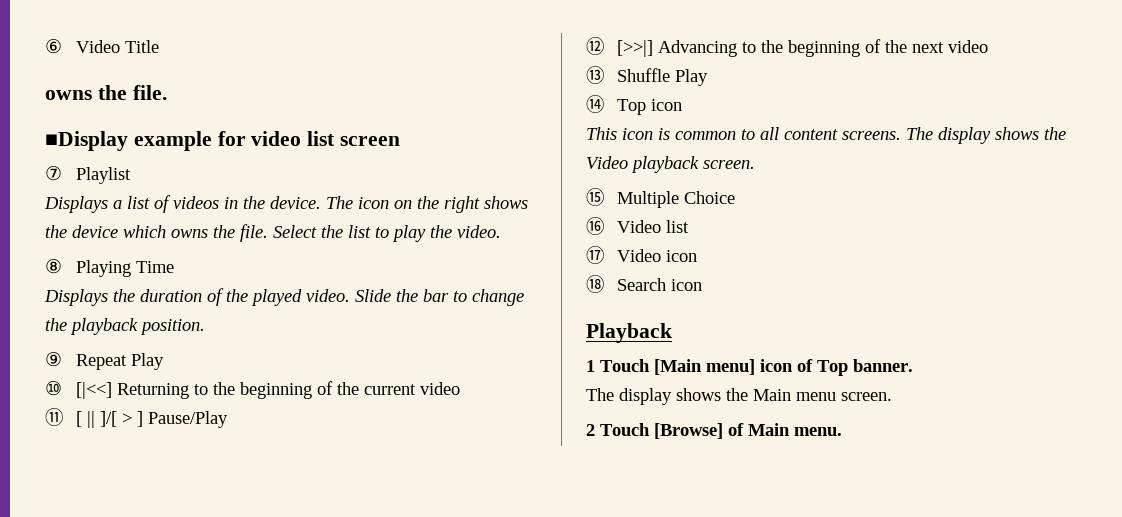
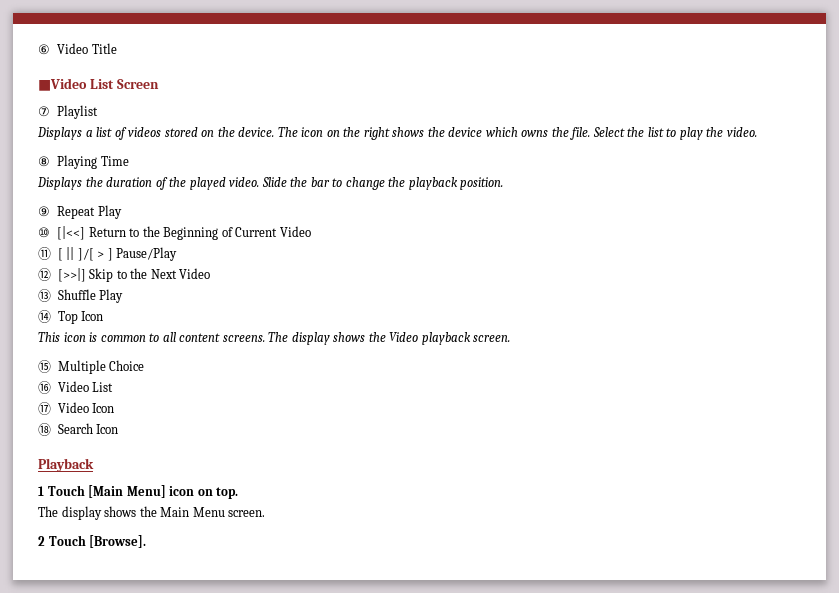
[45,85,167,100] [45,131,401,151] owns the file. // ■Display example for video list screen -> [38,78,159,91] ■Video List Screen
[224,197,238,209] in -> [164,127,215,137] stored on
[117,381,461,399] Returning to the beginning of the current video -> [88,226,311,240] Return to the Beginning of Current Video
[658,39,989,57] Advancing to the beginning of the next video -> [89,268,211,282] Skip to the Next Video
[651,99,683,111] icon -> [81,311,104,321] Icon
[666,220,690,233] list -> [92,382,114,392] List
[666,250,698,262] icon -> [92,403,115,413] Icon
[671,279,703,291] icon -> [96,424,119,434] Icon
[706,359,913,376] menu] icon of Top banner. -> [126,485,239,499] Menu] icon on top.
[796,392,836,401] menu -> [192,507,225,517] Menu
[654,423,842,439] [Browse] of Main menu. -> [89,535,147,548] [Browse].

